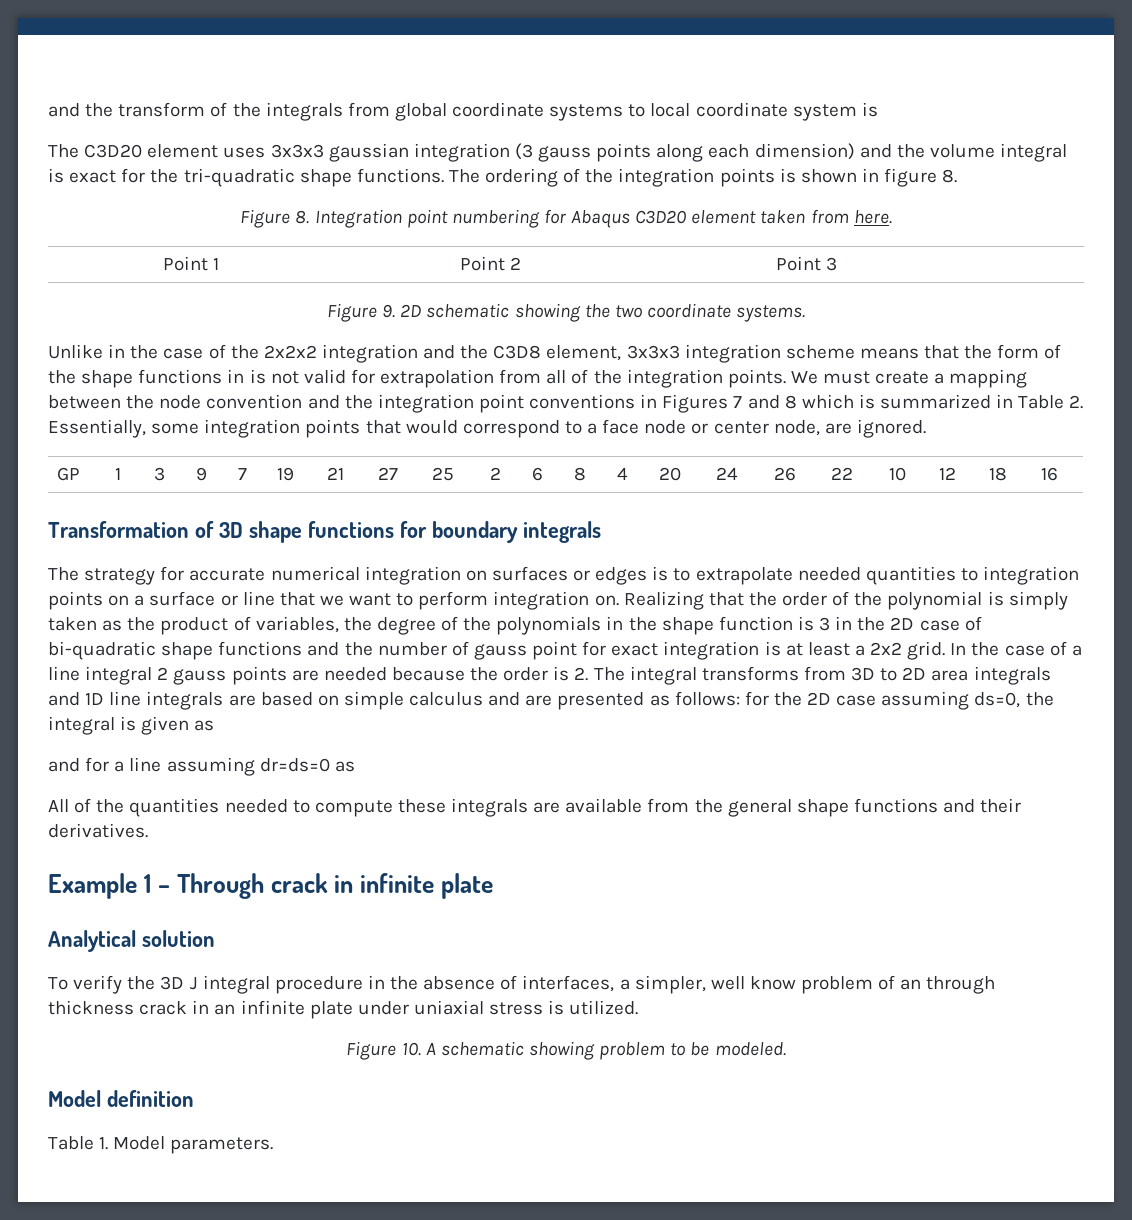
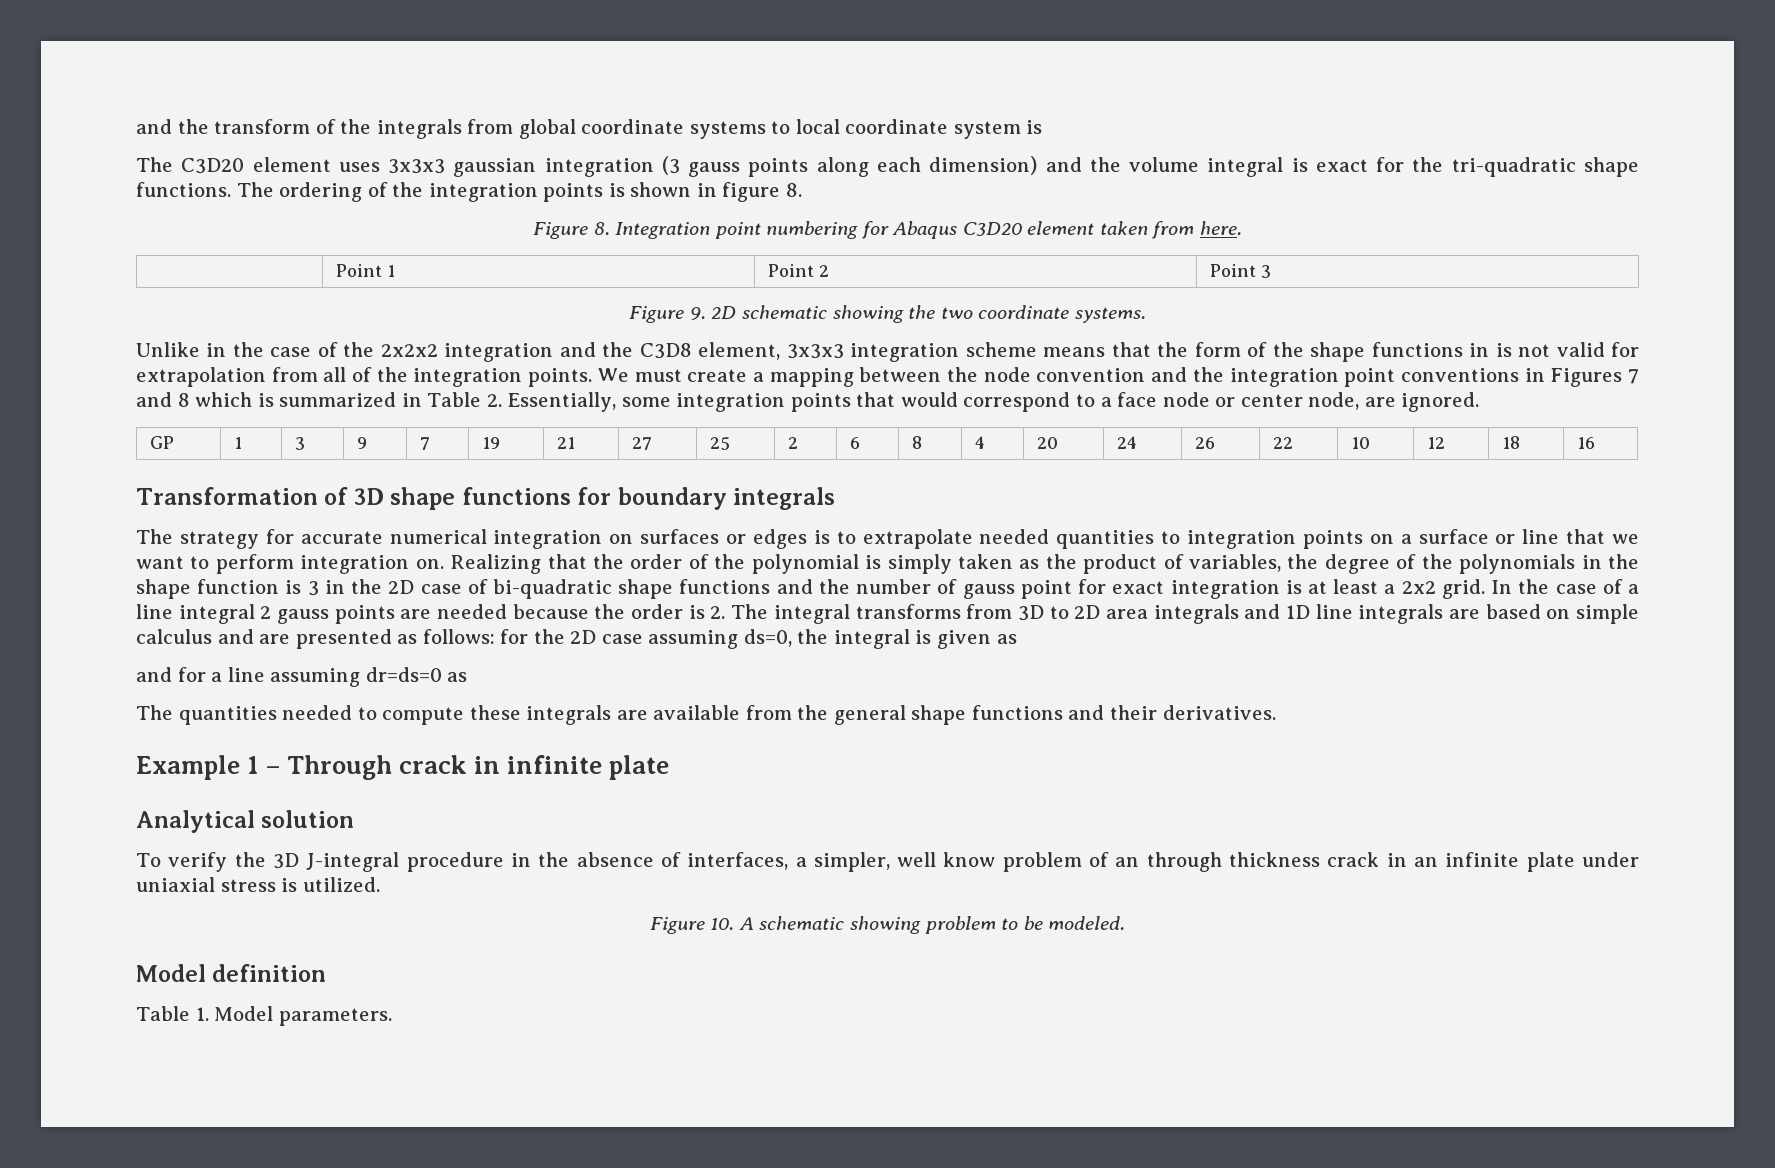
[48,798,125,813] All of the -> [136,705,173,720] The
[189,975,270,994] J integral -> [306,852,400,872] J-integral

